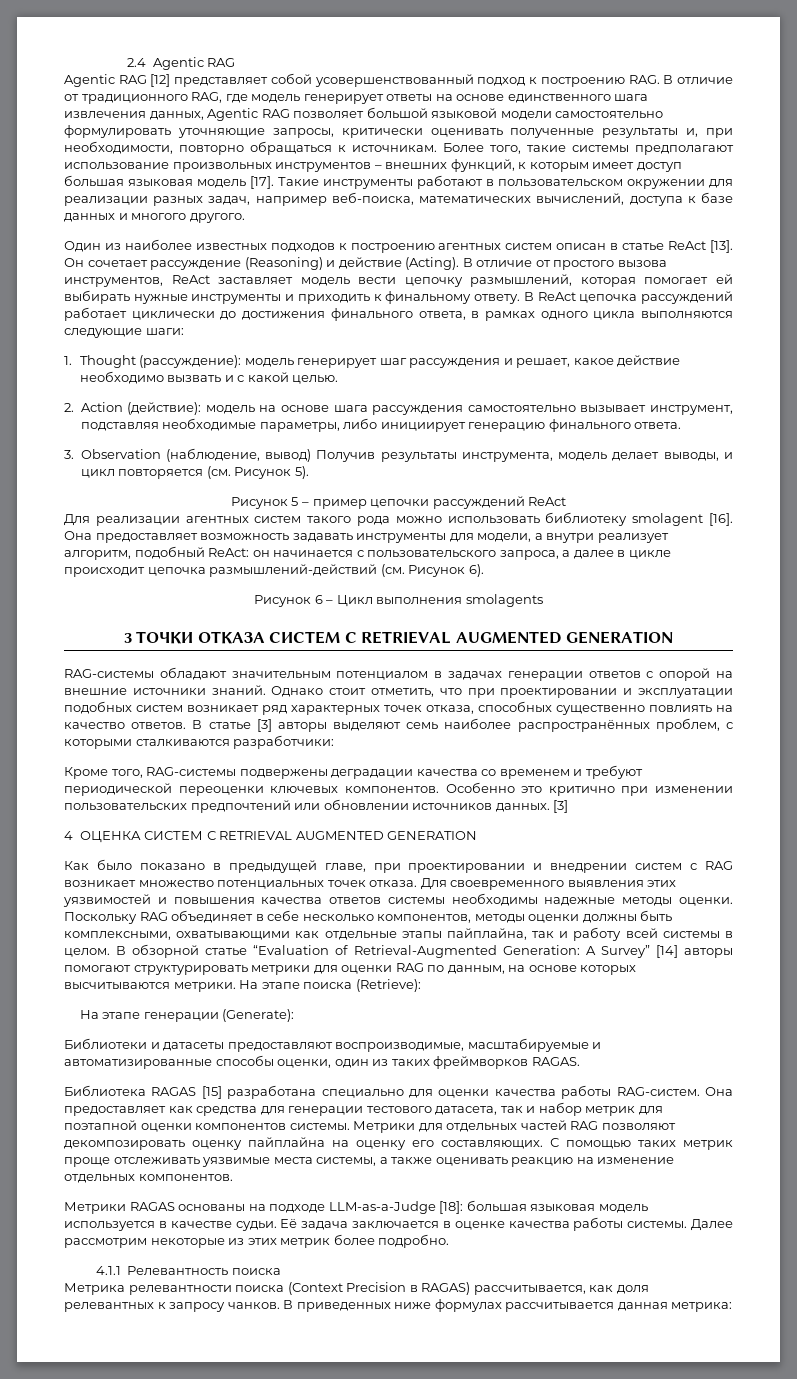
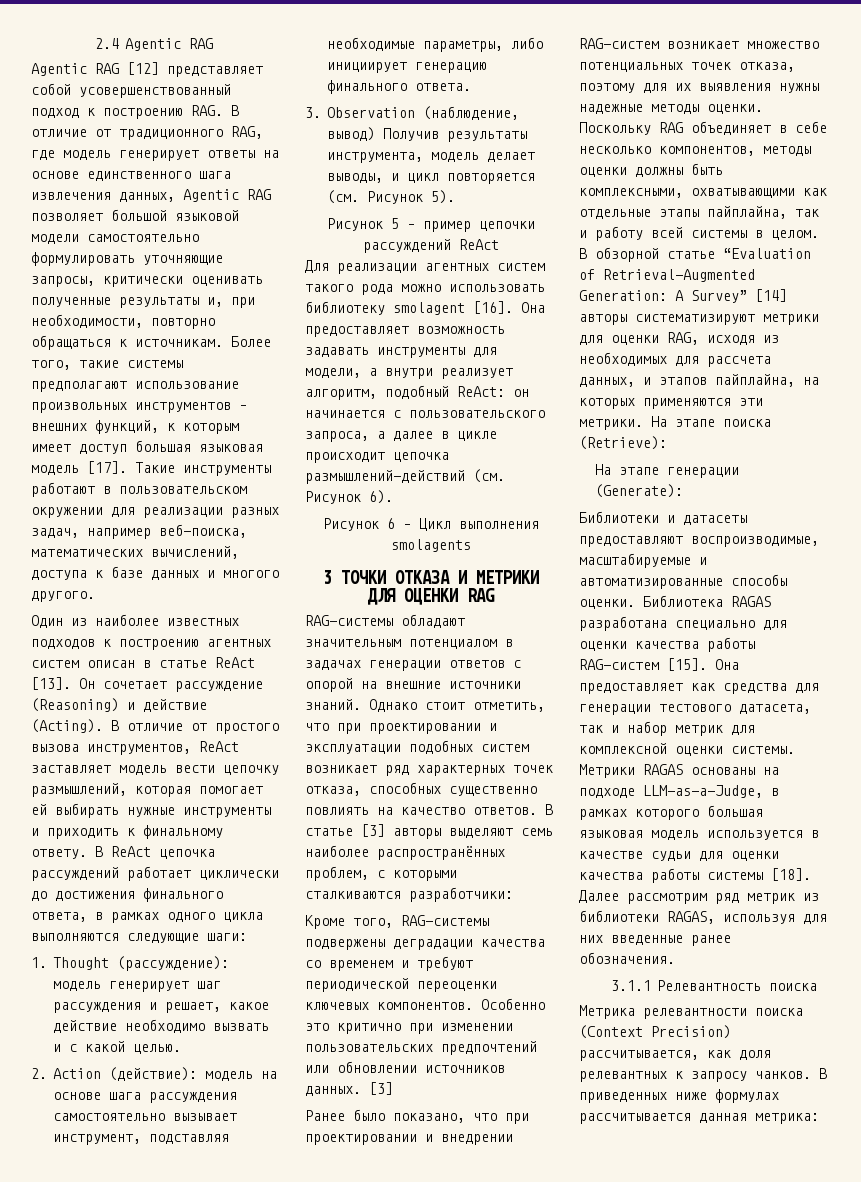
[269,631,674,644] СИСТЕМ С RETRIEVAL AUGMENTED GENERATION -> [457,570,539,584] [367,588,495,605] И МЕТРИКИ ДЛЯ ОЦЕНКИ RAG
[64,831,478,843] [64,859,366,873] 4 ОЦЕНКА СИСТЕМ С RETRIEVAL AUGMENTED GENERATION // Как было показано в предыдущей главе, -> [305,1109,497,1123] Ранее было показано, что
[635,861,733,870] систем с RAG -> [579,38,659,49] RAG-систем
[369,878,677,890] [63,893,538,907] отказа. Для своевременного выявления этих уязвимостей и повышения качества ответов системы необходимы -> [739,62,795,72] [579,83,819,93] отказа, поэтому для их выявления нужны
[64,965,248,975] помогают структурировать -> [635,314,755,325] систематизируют
[395,963,637,975] [64,982,170,990] RAG по данным, на основе которых высчитываются -> [667,332,779,345] [579,352,771,367] [579,374,819,387] [579,398,763,409] RAG, исходя из необходимых для рассчета данных, и этапов пайплайна, на которых применяются эти
[277,1056,580,1069] оценки, один из таких фреймворков RAGAS. // -> [579,599,635,609] оценки.
[201,1086,222,1099] [15] -> (771, 601) none
[616,1087,700,1096] RAG-систем. -> [579,658,707,671] RAG-систем [15].
[64,1120,676,1133] [64,1137,733,1150] [64,1157,675,1167] [64,1174,233,1183] [64,1201,464,1214] поэтапной оценки компонентов системы. Метрики для отдельных частей RAG позволяют декомпозировать оценку пайплайна на оценку его составляющих. С помощью таких метрик проще отслеживать уязвимые места системы, а также оценивать реакцию на изменение отдельных компонентов. // Метрики RAGAS основаны на подходе LLM-as-a-Judge [18]: -> [579,743,795,756] [579,764,779,778] [579,785,779,798] [579,809,699,820] комплексной оценки системы. Метрики RAGAS основаны на подходе LLM-as-a-Judge, в рамках которого
[235,1217,733,1231] [64,1234,450,1248] [95,1266,121,1275] судьи. Её задача заключается в оценке качества работы системы. Далее рассмотрим некоторые из этих метрик более подробно. // 4.1.1 -> [651,851,779,861] [579,868,811,883] [579,890,819,904] [579,910,827,924] [579,935,731,946] [579,952,675,964] [610,980,651,991] судьи для оценки качества работы системы [18]. Далее рассмотрим ряд метрик из библиотеки RAGAS, используя для них введенные ранее обозначения. // 3.1.1
[346,1282,471,1295] Precision в RAGAS) -> [651,1025,731,1039] Precision)

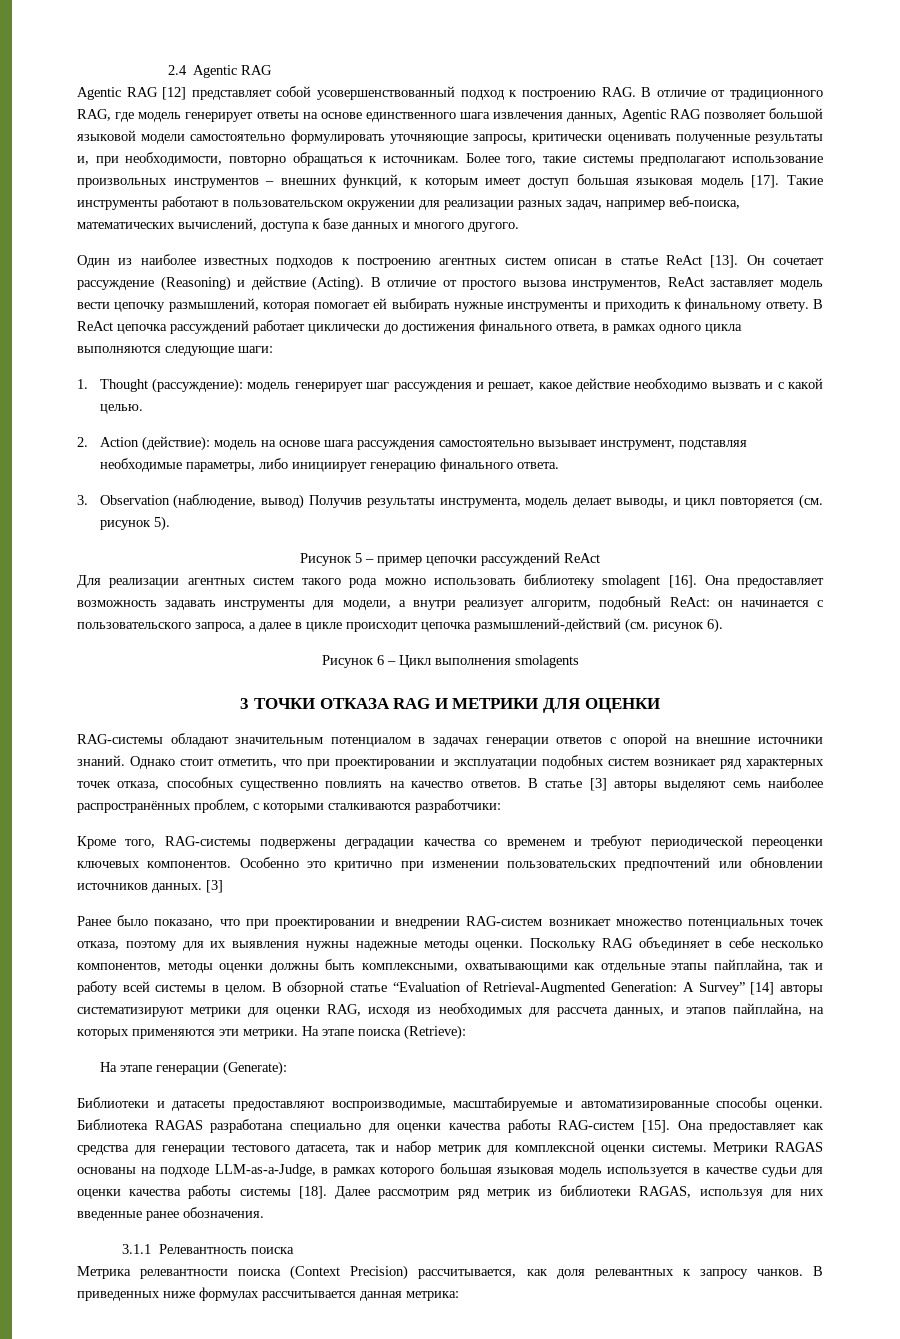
[367,191,423,204] Рисунок -> [99,520,151,530] рисунок
[305,491,361,504] Рисунок -> [653,622,704,632] рисунок
(450, 577) none -> [393,698,431,709] RAG
[466,588,495,602] RAG -> (660, 705) none

